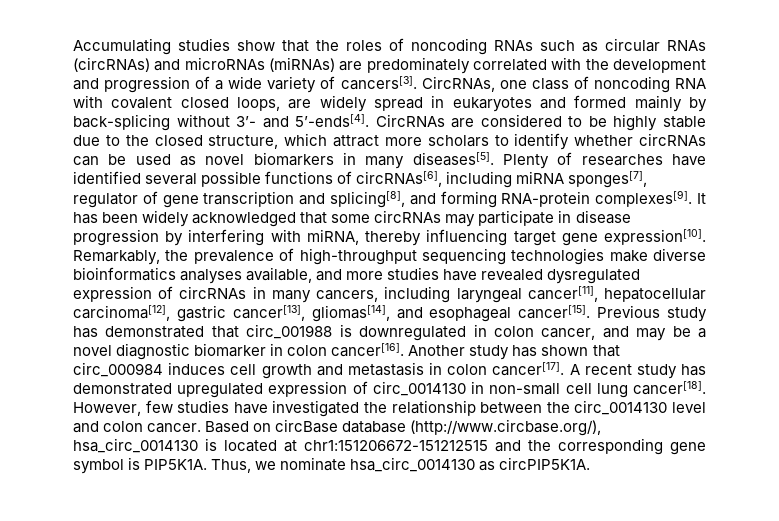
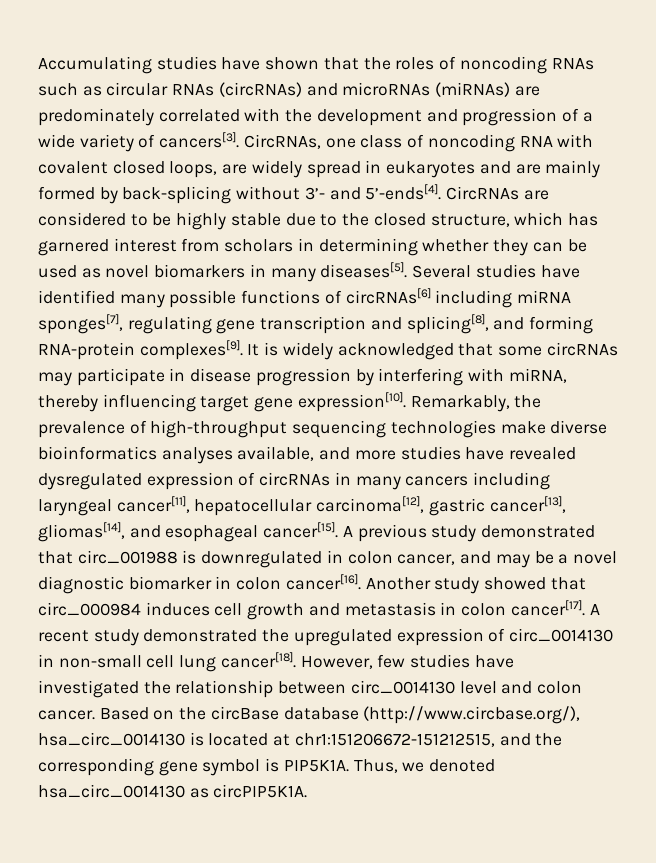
[237,40,275,51] show -> [221,57,320,70] have shown
[574,95,682,112] formed mainly -> [515,160,601,178] [38,186,95,200] are mainly formed
[333,133,706,150] attract more scholars to identify whether circRNAs -> [567,213,598,226] [38,238,529,256] has garnered interest from scholars in determining whether they
[502,152,663,169] Plenty of researches -> [412,264,536,278] Several studies
[145,173,198,185] several -> [119,294,165,308] many
[356,171,443,187] circRNAs[6], -> [345,288,431,304] circRNAs[6]
[73,191,158,208] regulator of -> [127,316,212,334] regulating
[73,212,139,224] has been -> [264,342,279,356] is
[316,290,379,302] cancers, -> [405,476,469,486] cancers
[597,305,707,322] [73,326,98,338] Previous study has -> [342,524,477,542] A previous study
[512,345,589,357] has shown -> [484,577,547,590] showed
[681,364,706,376] [73,383,172,395] has demonstrated -> [143,629,290,642] demonstrated the
[546,402,570,413] the -> (347, 687) none
(272, 427) none -> [179,707,207,720] the
[304,440,488,451] chr1:151206672-151212515 -> [294,733,495,747] chr1:151206672-151212515,
[280,457,347,471] nominate -> [429,759,496,772] denoted

